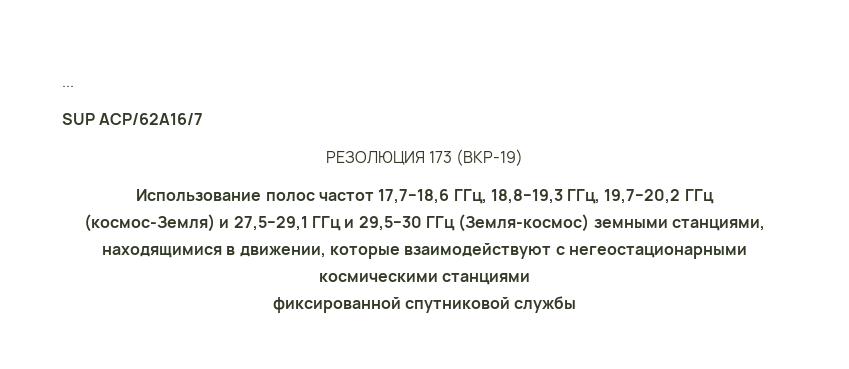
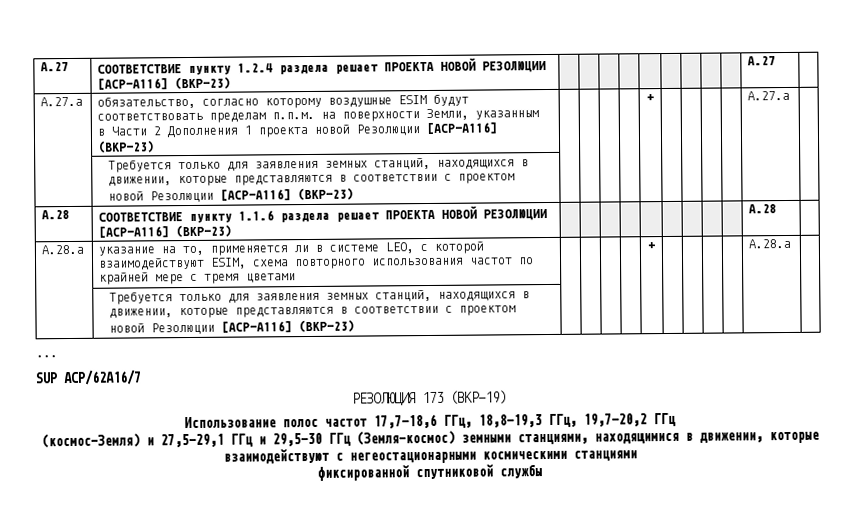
(62, 86) none -> [40,61,70,72] [97,58,547,76] [97,76,232,90] [747,56,777,66] [40,96,84,107] [97,93,470,109] [97,108,540,123] [97,122,498,139] [98,140,156,153] [646,94,654,102] [747,90,791,101] [108,157,530,173] [108,173,516,187] [108,187,355,203] [41,209,71,220] [98,206,548,223] [98,224,233,238] [748,204,778,214] [41,244,85,255] [98,241,485,256] [98,257,535,271] [99,272,297,285] [647,242,655,250] [748,238,792,249] [109,289,531,305] [109,305,517,319] [109,319,356,335] A.27 | СООТВЕТСТВИЕ пункту 1.2.4 раздела решает ПРОЕКТА НОВОЙ РЕЗОЛЮЦИИ [ACP-A116] (ВКР-23) | | | | | | | | | | A.27 | // A.27.a | обязательство, согласно которому воздушные ESIM будут соответствовать пределам п.п.м. на поверхности Земли, указанным в Части 2 Дополнения 1 проекта новой Резолюции [ACP-A116] (ВКР-23) | | | | | + | | | | | A.27.a | // | Требуется только для заявления земных станций, находящихся в движении, которые представляются в соответствии с проектом новой Резолюции [ACP-A116] (ВКР-23) | | | | | | | | | | | // A.28 | СООТВЕТСТВИЕ пункту 1.1.6 раздела решает ПРОЕКТА НОВОЙ РЕЗОЛЮЦИИ [ACP-A116] (ВКР-23) | | | | | | | | | | A.28 | // A.28.a | указание на то, применяется ли в системе LEO, с которой взаимодействуют ESIM, схема повторного использования частот по крайней мере с тремя цветами | | | | | + | | | | | A.28.a | // | Требуется только для заявления земных станций, находящихся в движении, которые представляются в соответствии с проектом новой Резолюции [ACP-A116] (ВКР-23) | | | | | | | | | | | //

